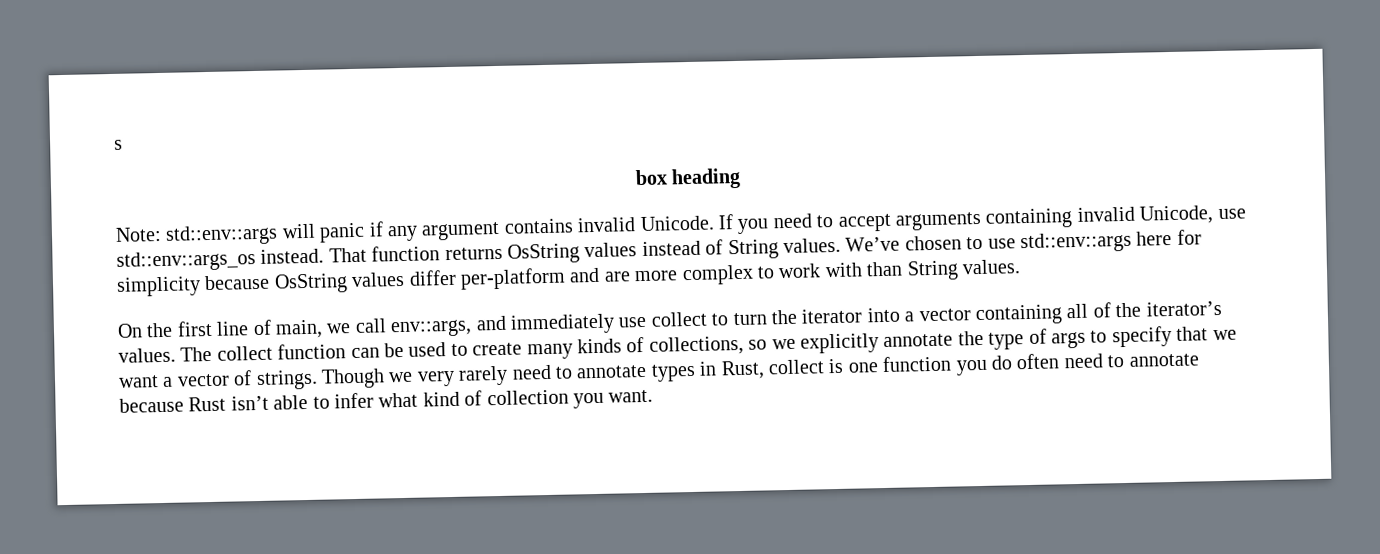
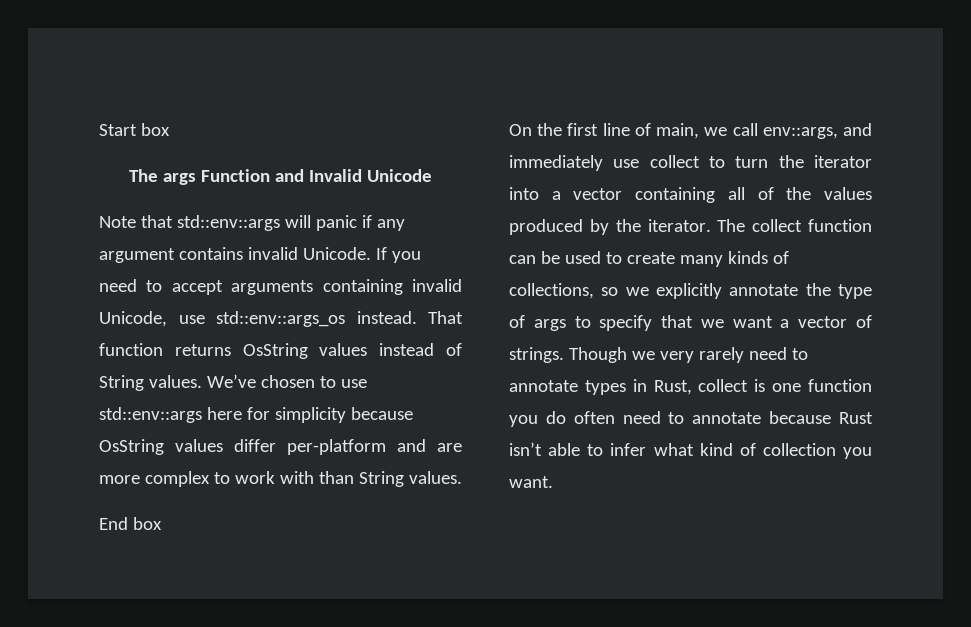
[114,139,123,150] [634,167,742,190] [115,226,162,242] s // box heading // Note: -> [99,123,170,136] [129,169,432,185] [99,215,173,228] Start box // The args Function and Invalid Unicode // Note that
(1020, 267) none -> [99,517,162,530] // End box
[1145,300,1222,317] [118,347,176,363] iterator’s values. -> [824,187,872,200] [509,219,711,235] values produced by the iterator.

